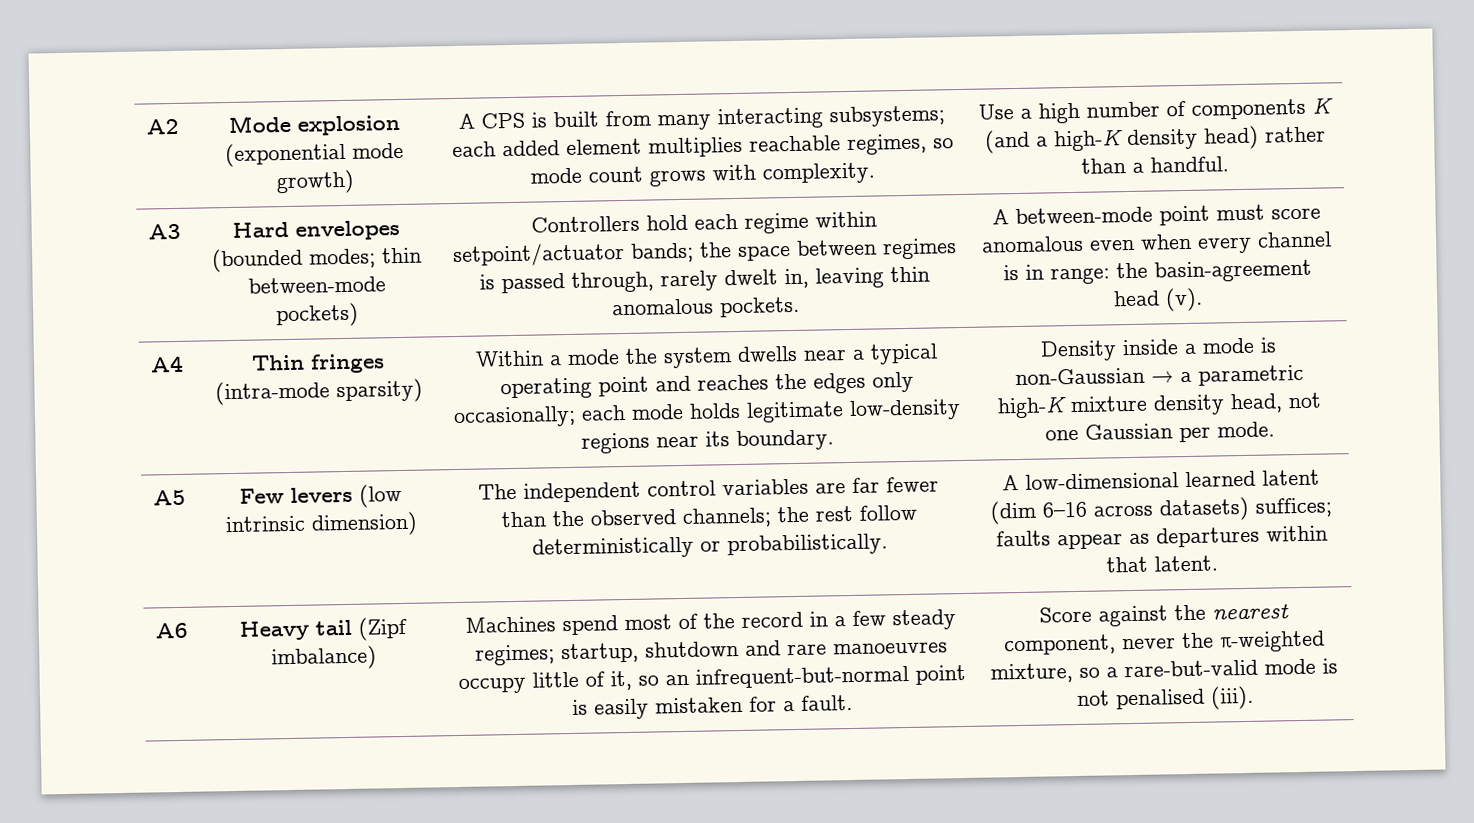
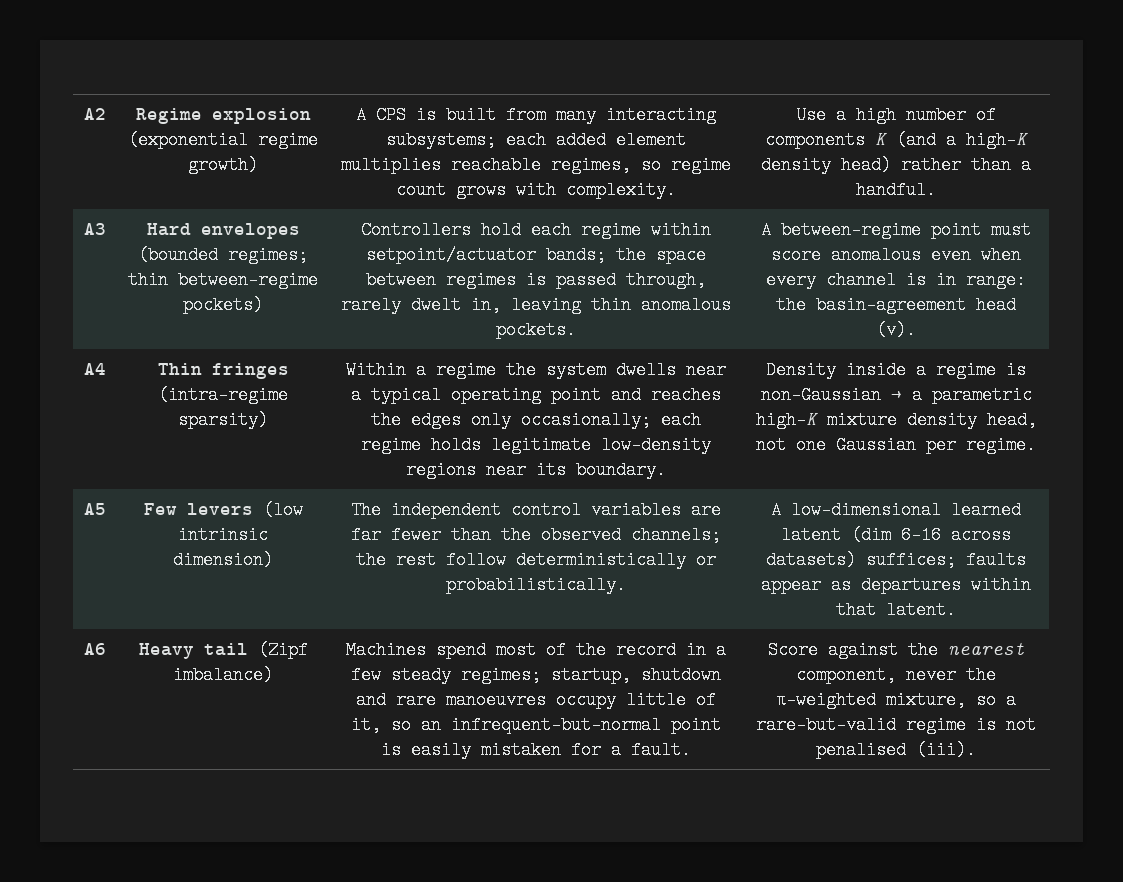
[227,114,291,134] Mode -> [135,108,202,124] Regime
[352,142,404,159] mode -> [258,131,318,149] regime
[530,167,582,184] mode -> [671,156,731,174] regime
[308,247,422,269] [247,276,386,294] modes; thin between-mode -> [228,246,308,264] [128,271,318,289] regimes; thin between-regime
[1014,206,1153,225] between-mode -> [781,221,921,239] between-regime
[214,380,330,406] (intra-mode -> [158,386,288,404] (intra-regime
[566,349,620,366] mode -> [436,361,496,379] regime
[631,403,684,420] mode -> [361,436,421,454] regime
[1202,337,1255,354] mode -> [936,361,996,379] regime
[1217,421,1275,438] mode. -> [966,436,1036,454] regime.
[1264,658,1316,675] mode -> [906,716,966,734] regime

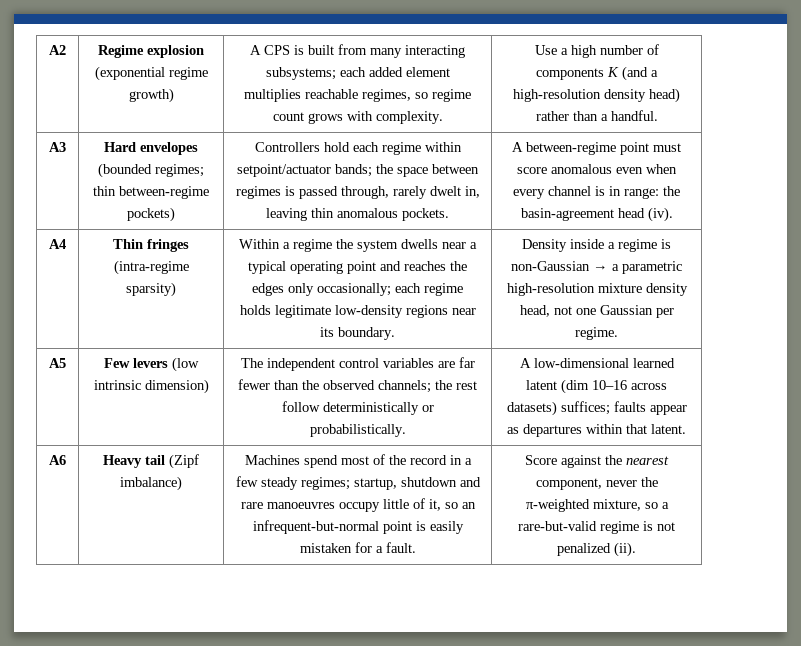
[966,131,1028,149] high-K -> [513,89,601,102] high-resolution
[876,321,916,339] (v). -> [647,207,673,222] (iv).
[755,411,818,429] high-K -> [506,283,595,296] high-resolution
[901,526,941,544] 6–16 -> [592,380,627,390] 10–16
[816,741,976,759] penalised (iii). -> [557,542,636,557] penalized (ii).

